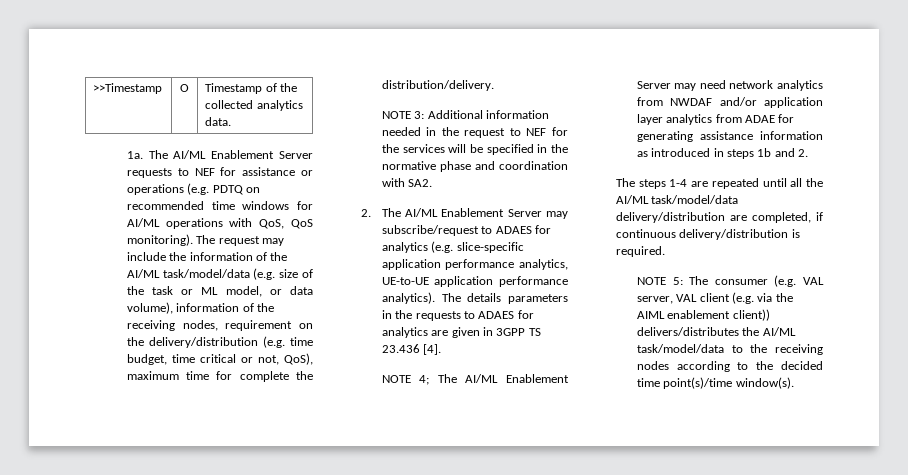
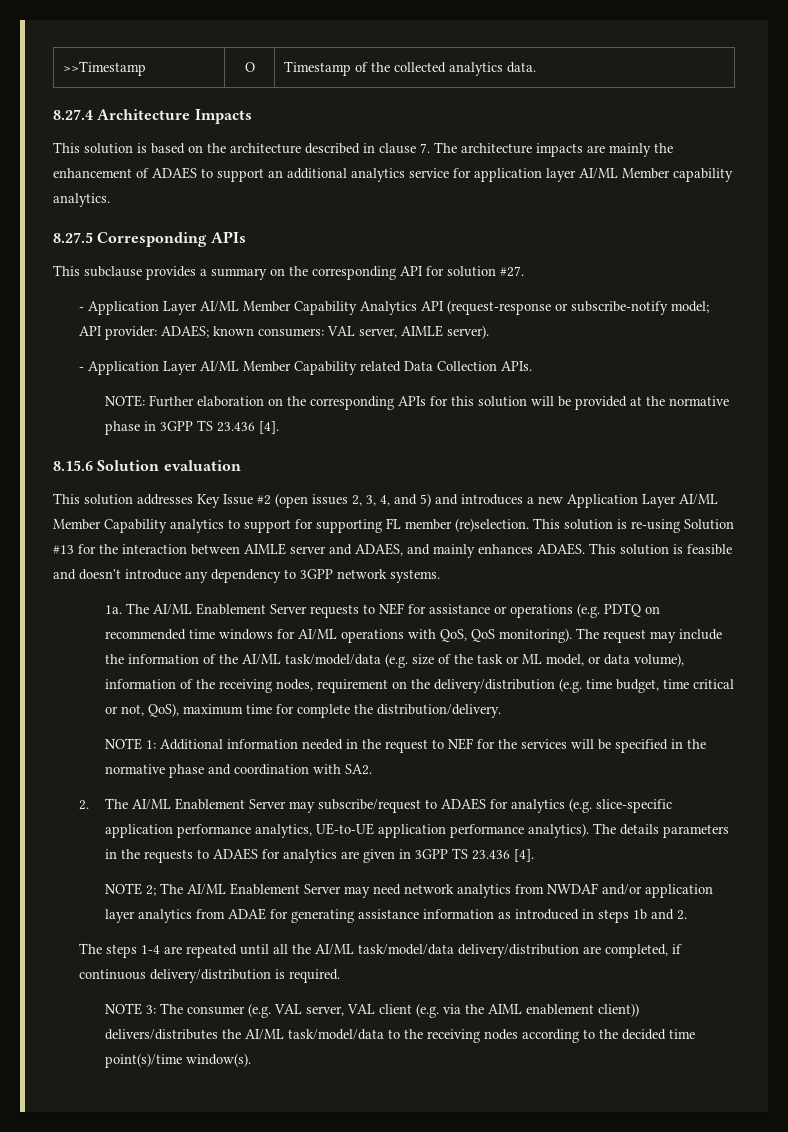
(232, 121) none -> [53,109,252,124] [53,142,673,157] [53,167,733,182] [53,193,110,207] [53,231,246,247] [53,265,524,280] [79,300,710,315] [79,325,490,340] [79,361,533,375] [105,395,730,410] [105,420,280,435] [53,460,241,471] [53,493,718,508] [53,518,734,533] [53,543,732,558] [53,569,440,583] // 8.27.4 Architecture Impacts // This solution is based on the architecture described in clause 7. The architecture impacts are mainly the enhancement of ADAES to support an additional analytics service for application layer AI/ML Member capability analytics. // 8.27.5 Corresponding APIs // This subclause provides a summary on the corresponding API for solution #27. // - Application Layer AI/ML Member Capability Analytics API (request-response or subscribe-notify model; API provider: ADAES; known consumers: VAL server, AIMLE server). // - Application Layer AI/ML Member Capability related Data Collection APIs. // NOTE: Further elaboration on the corresponding APIs for this solution will be provided at the normative phase in 3GPP TS 23.436 [4]. // 8.15.6 Solution evaluation // This solution addresses Key Issue #2 (open issues 2, 3, 4, and 5) and introduces a new Application Layer AI/ML Member Capability analytics to support for supporting FL member (re)selection. This solution is re-using Solution #13 for the interaction between AIMLE server and ADAES, and mainly enhances ADAES. This solution is feasible and doesn't introduce any dependency to 3GPP network systems.
[414,111,425,119] 3: -> [146,740,157,749] 1:
[419,375,430,385] 4; -> [146,885,157,896] 2;
[672,277,683,285] 5: -> [146,1005,157,1014] 3:

